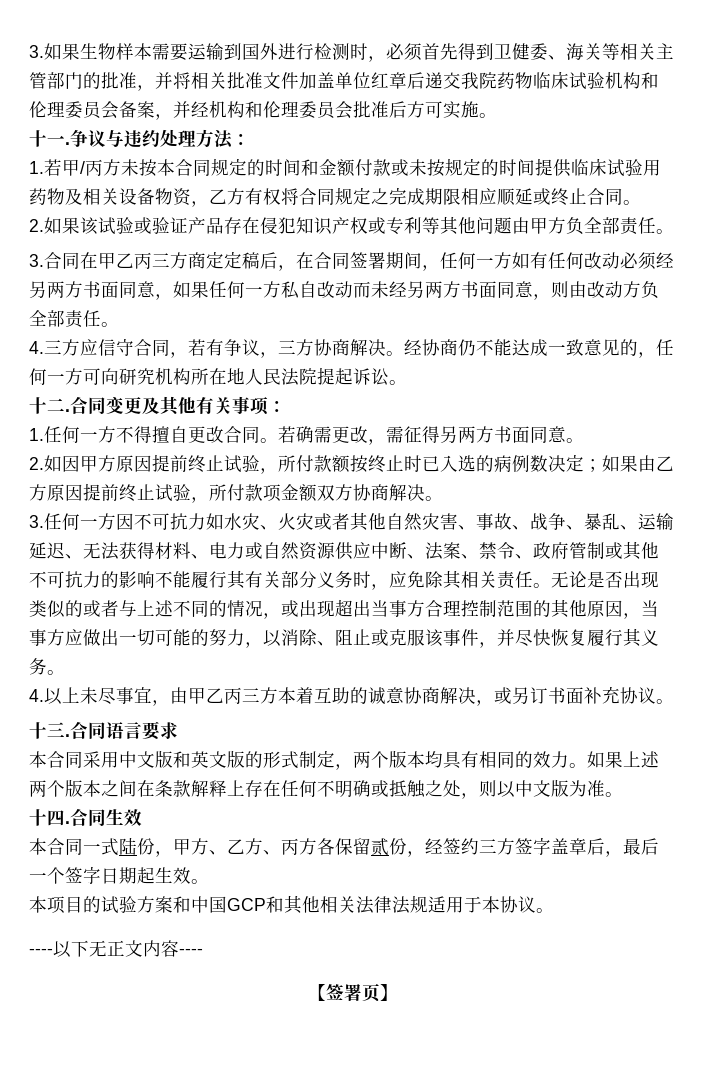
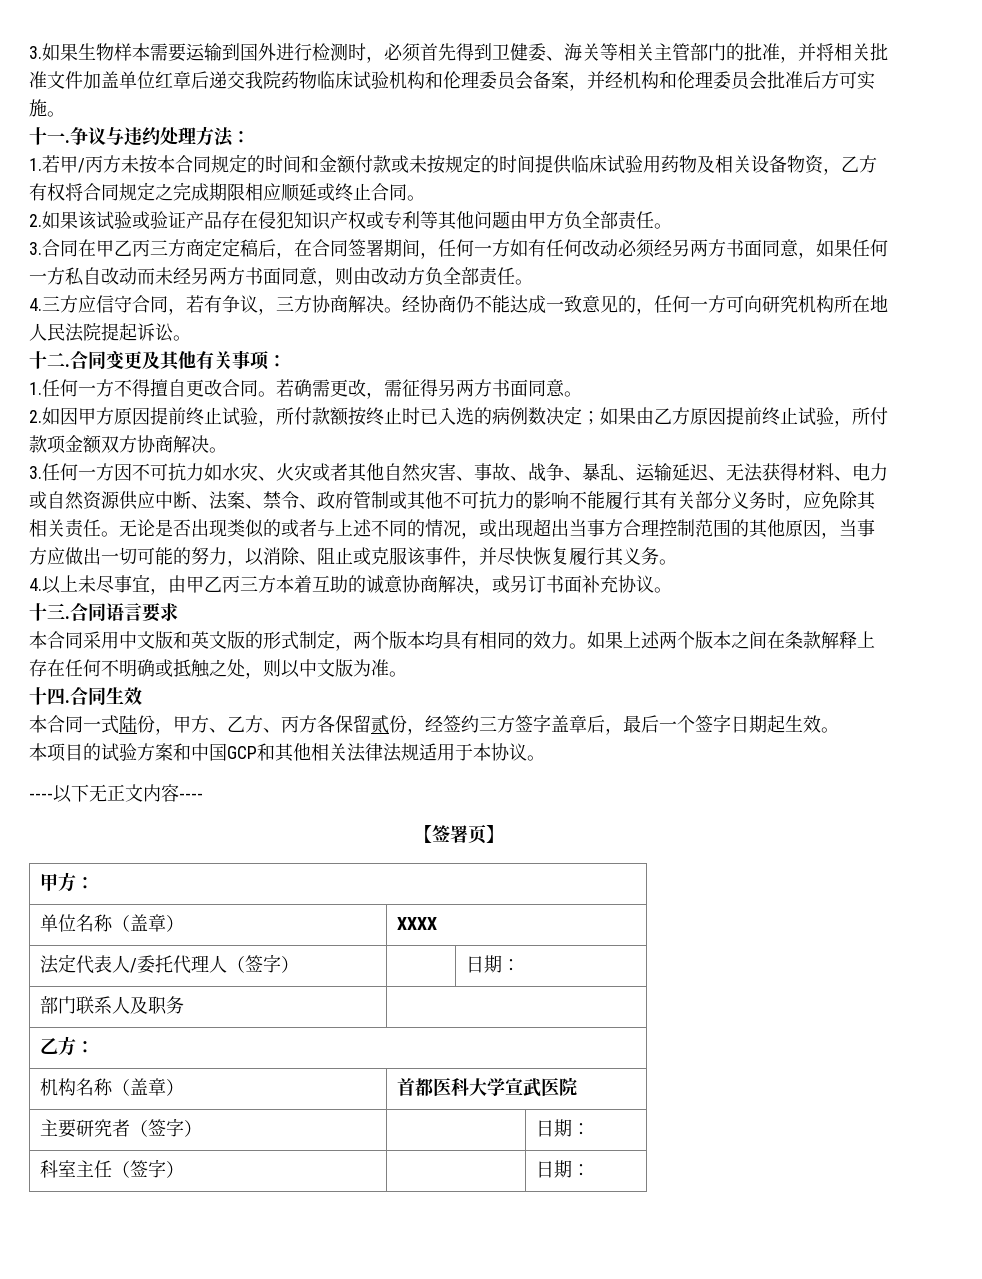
(398, 992) none -> [40,872,95,892] [40,914,185,932] [397,917,438,930] [40,954,300,974] [466,955,521,973] [40,996,185,1015] [40,1036,95,1056] [40,1078,185,1096] [397,1077,578,1097] [40,1118,203,1138] [536,1119,591,1137] [40,1159,185,1178] [536,1160,591,1178] // 甲方： // 单位名称（盖章） | XXXX // 法定代表人/委托代理人（签字） | | 日期： // 部门联系人及职务 | // 乙方： // 机构名称（盖章） | 首都医科大学宣武医院 // 主要研究者（签字） | | 日期： // 科室主任（签字） | | 日期：

